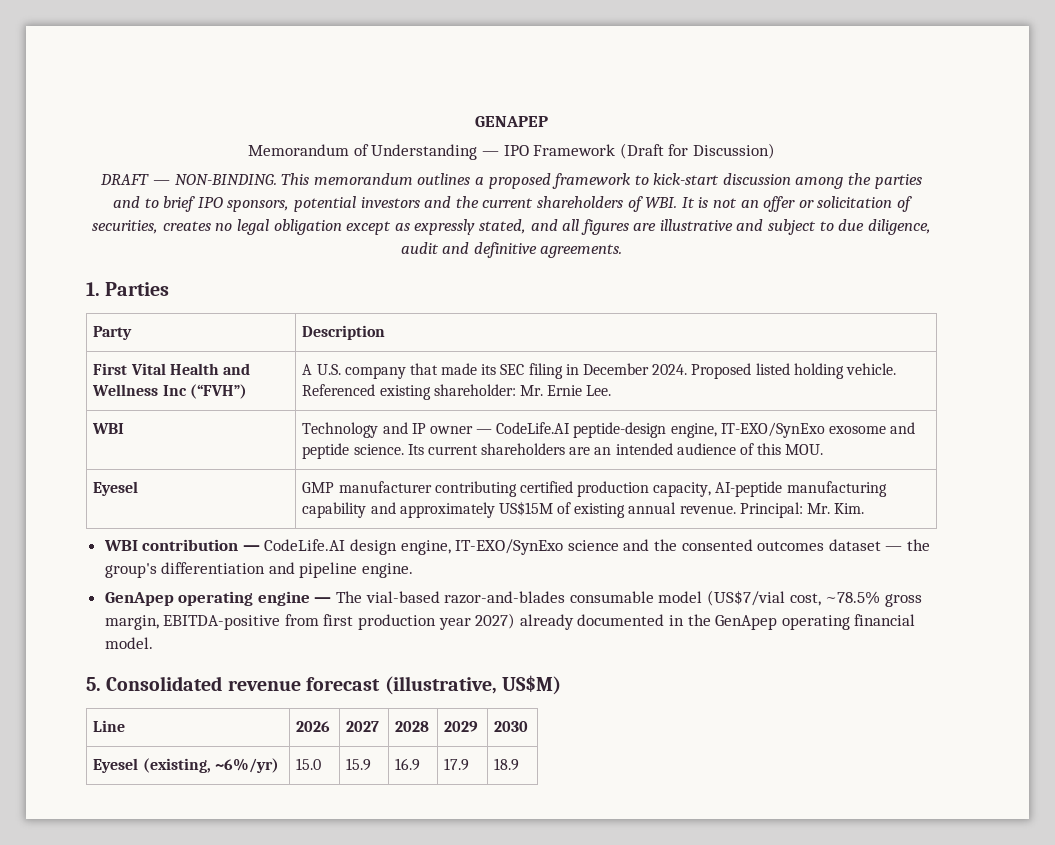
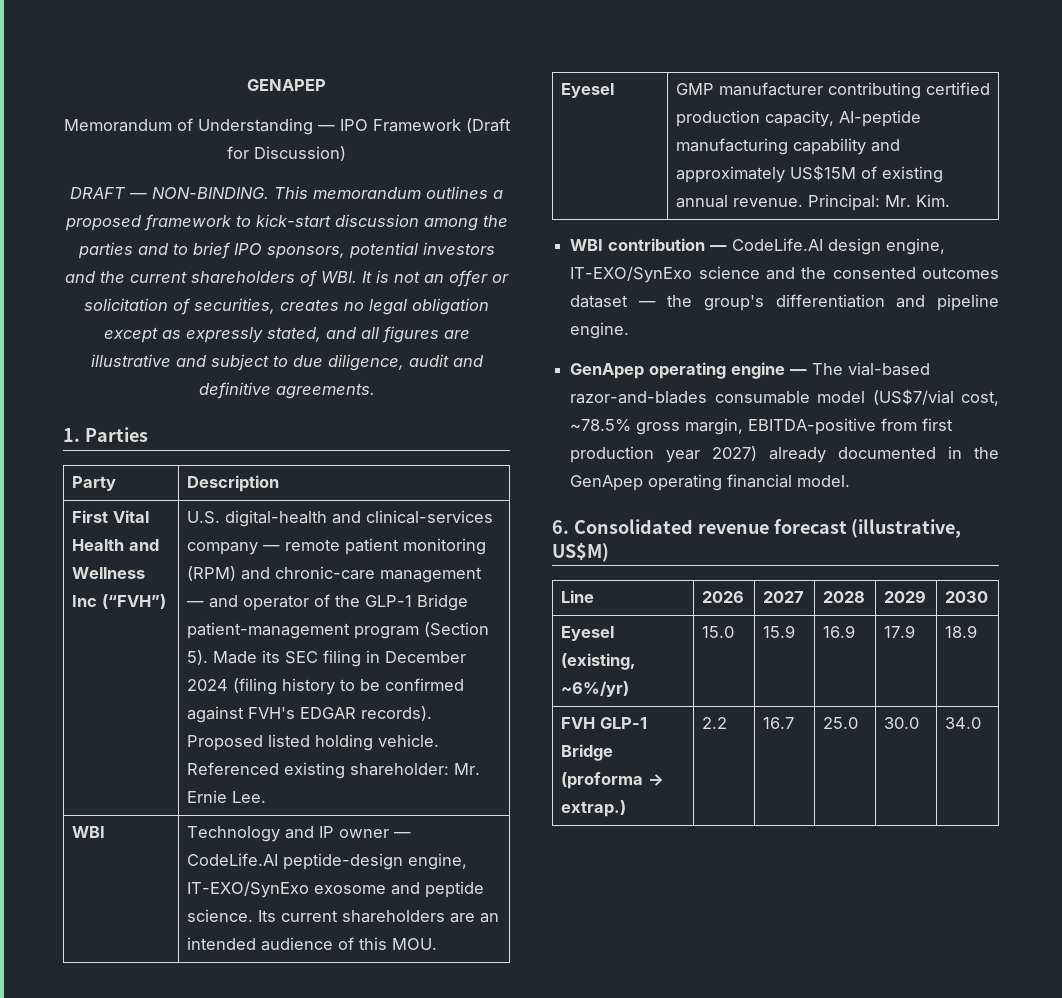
[302,363,478,379] A U.S. company that made -> [186,510,493,527] [186,538,486,555] [186,566,482,583] [186,594,468,611] [186,622,489,639] [186,650,257,665] U.S. digital-health and clinical-services company — remote patient monitoring (RPM) and chronic-care management — and operator of the GLP-1 Bridge patient-management program (Section 5). Made
[652,364,688,375] 2024. -> [186,678,464,695] [186,706,432,723] 2024 (filing history to be confirmed against FVH's EDGAR records).
[86,677,101,691] 5. -> [552,520,569,534] 6.
(520, 764) none -> [560,717,647,729] [560,744,613,761] [560,772,664,789] [560,800,626,817] [701,717,727,729] [762,717,794,729] [822,717,858,729] [883,717,919,729] [944,717,981,729] // FVH GLP-1 Bridge (proforma → extrap.) | 2.2 | 16.7 | 25.0 | 30.0 | 34.0

